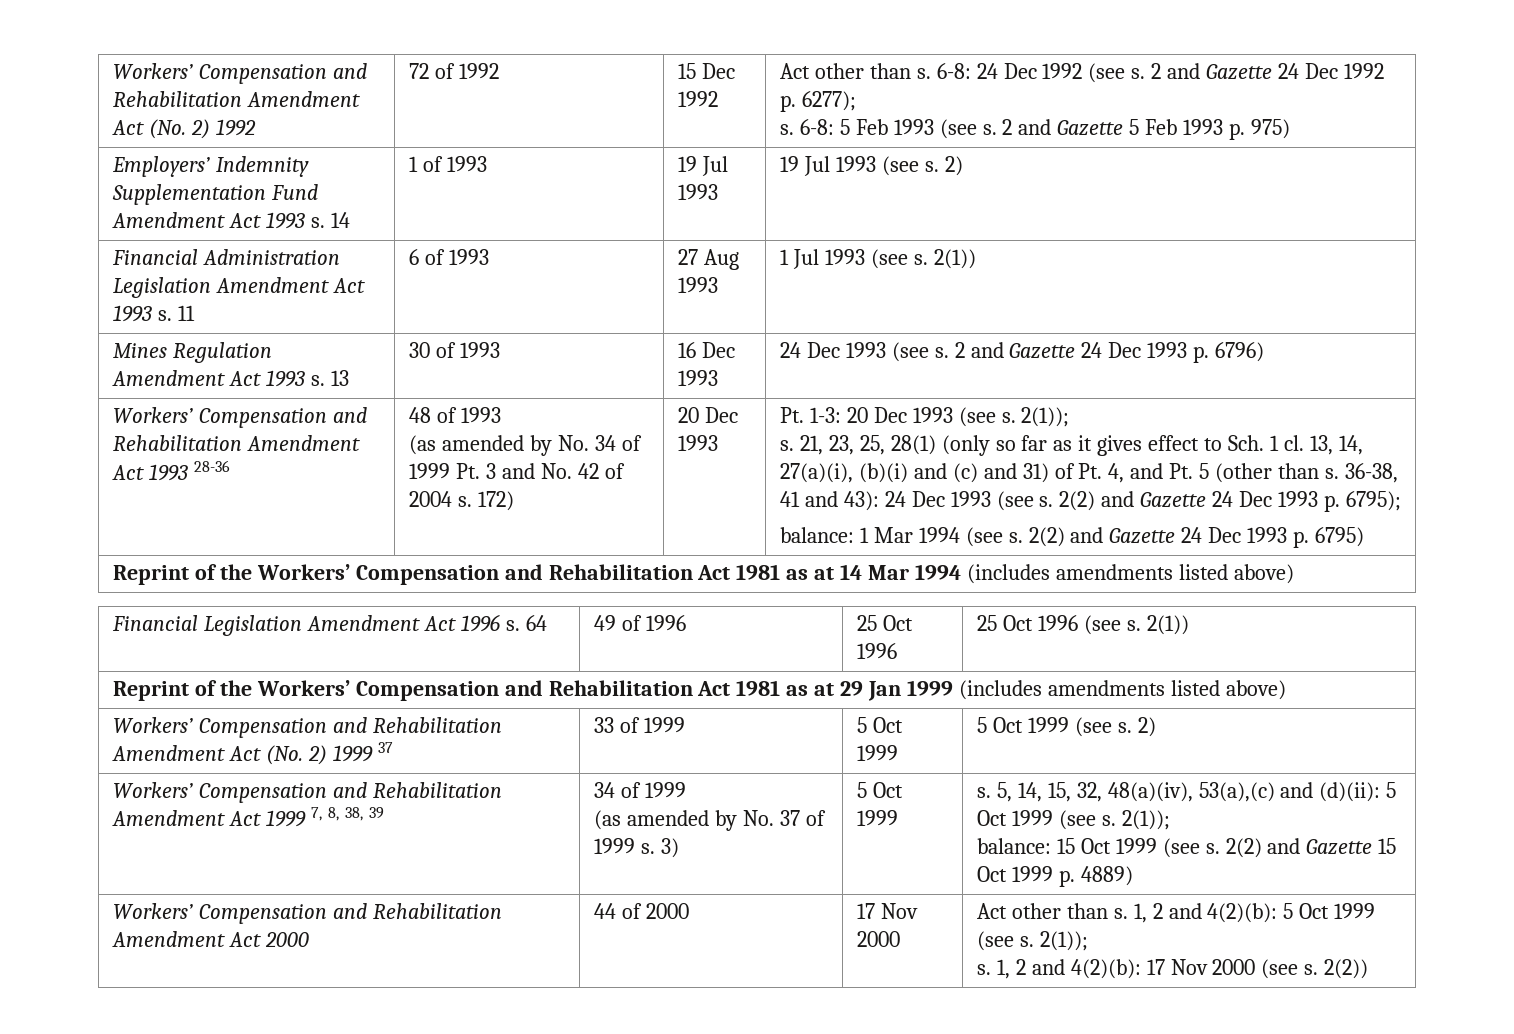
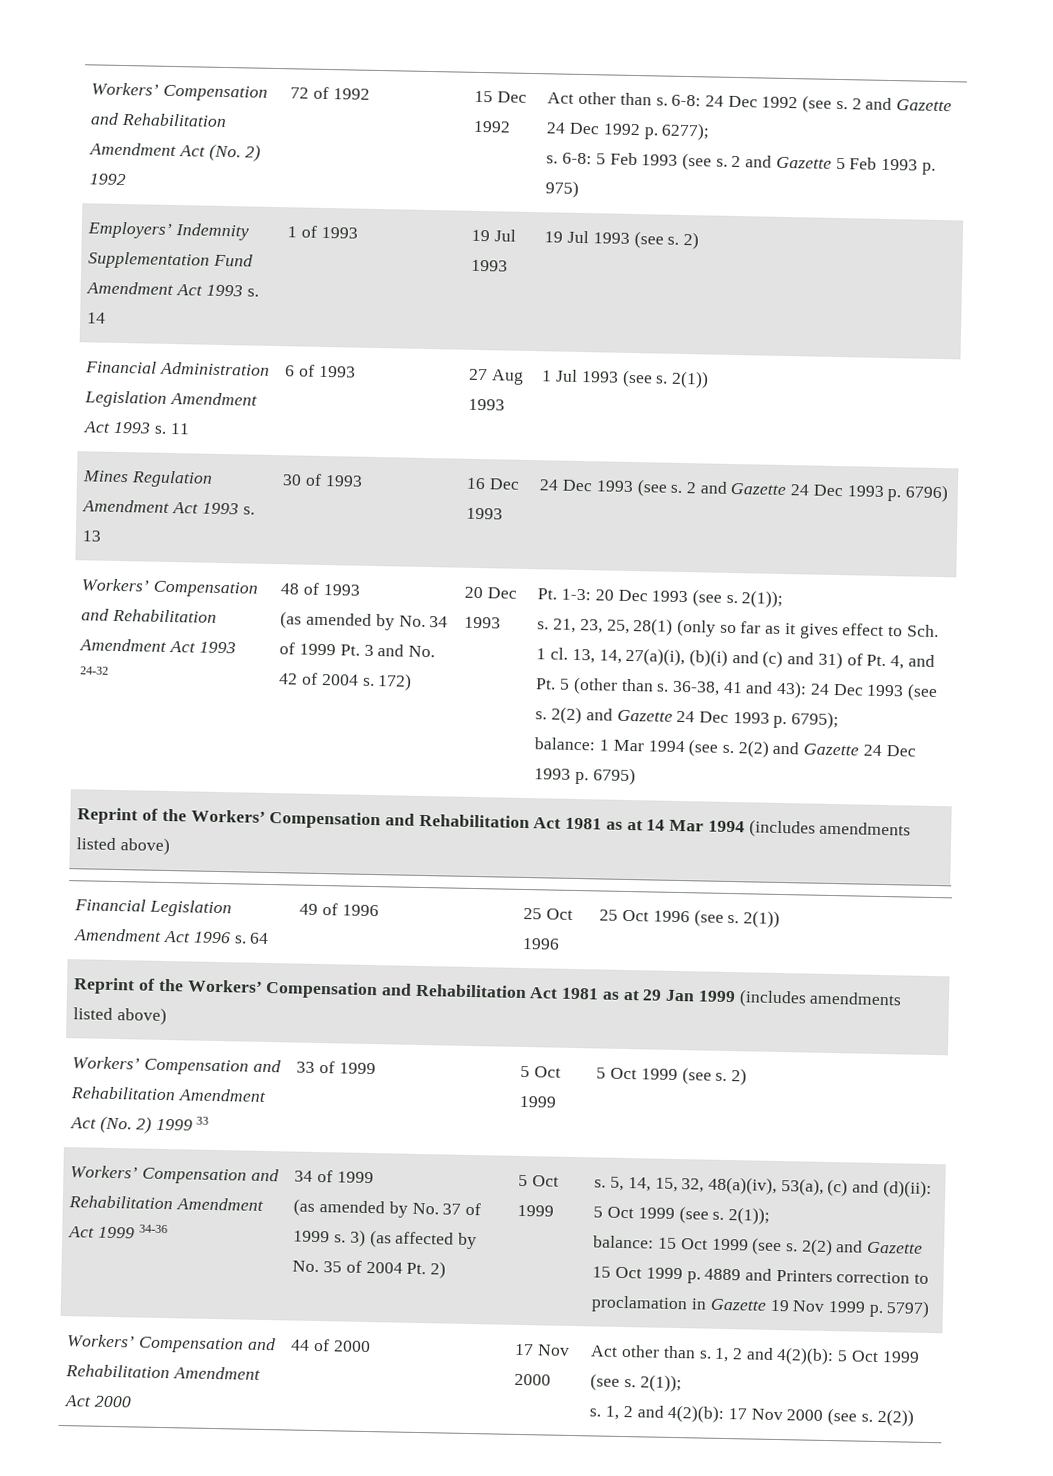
[193,460,230,472] 28-36 -> [80,666,110,675] 24-32
[377,742,393,753] 37 -> [196,1116,210,1125] 33
[310,807,384,821] 7, 8, 38, 39 -> [138,1224,168,1234] 34-36
(679, 848) none -> [369,1230,478,1250] [292,1260,447,1279] (as affected by No. 35 of 2004 Pt. 2)
[1198,782,1275,802] 53(a),(c) -> [780,1178,849,1197] 53(a), (c)
[1080,866,1133,886] 4889) -> [704,1268,930,1284] [591,1295,931,1318] 4889 and Printers correction to proclamation in Gazette 19 Nov 1999 p. 5797)

